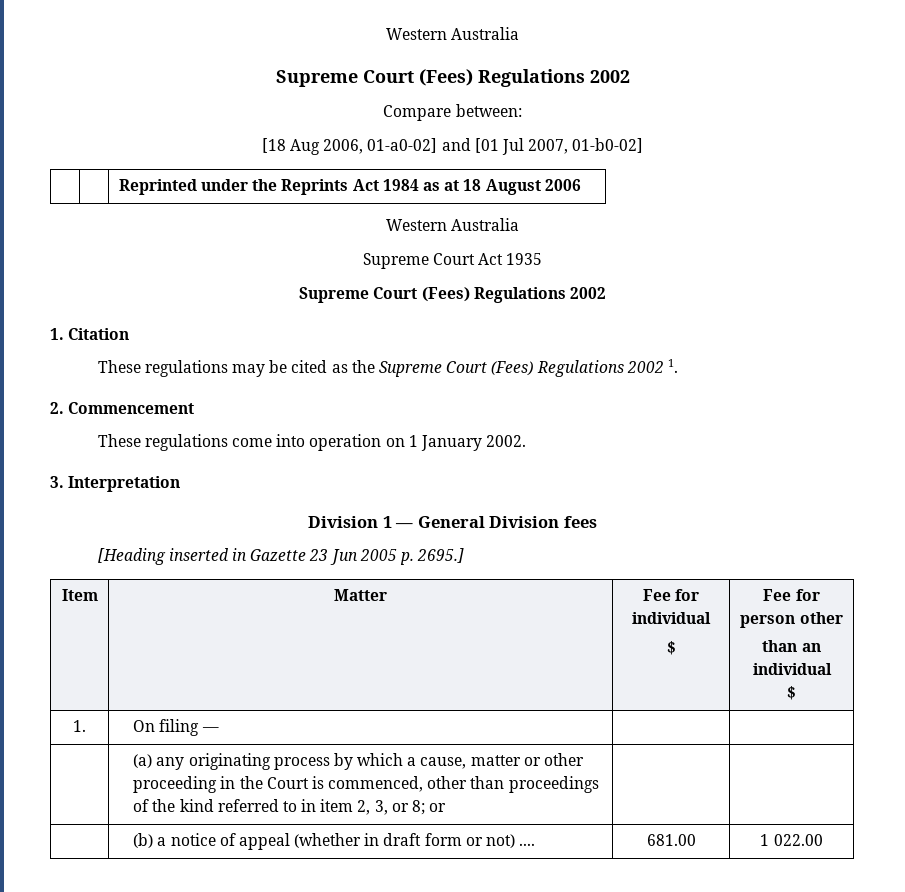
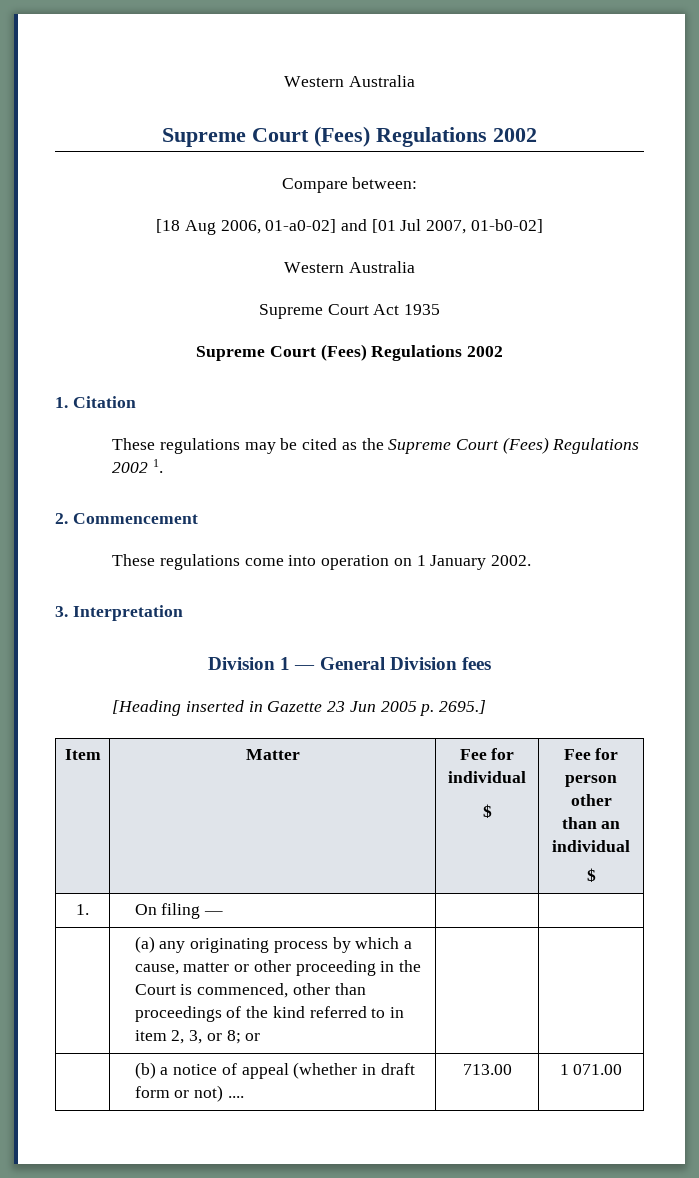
[118,179,581,195] // | | Reprinted under the Reprints Act 1984 as at 18 August 2006 -> (543, 226) none
[646,834,696,846] [760,834,823,846] 681.00 | 1 022.00 -> [462,1064,512,1075] [559,1064,623,1075] 713.00 | 1 071.00

